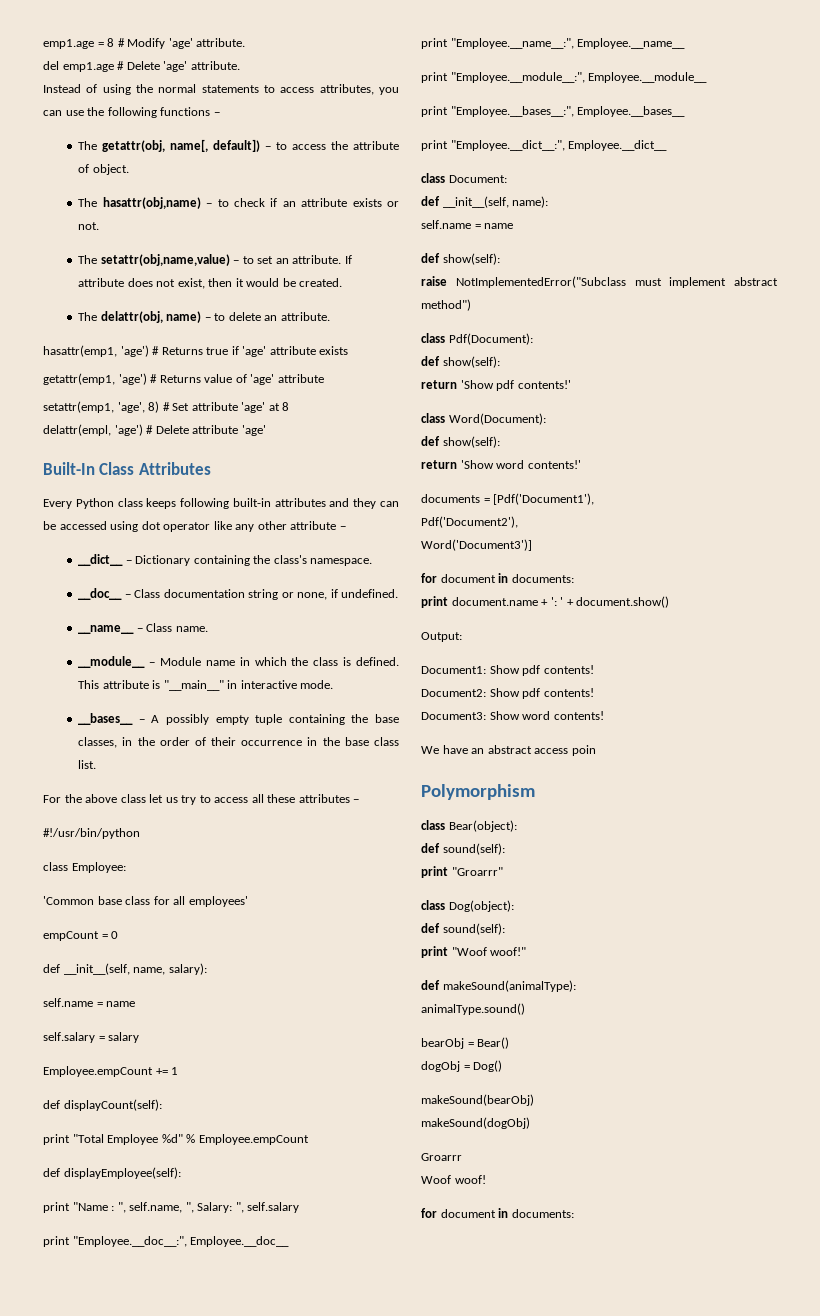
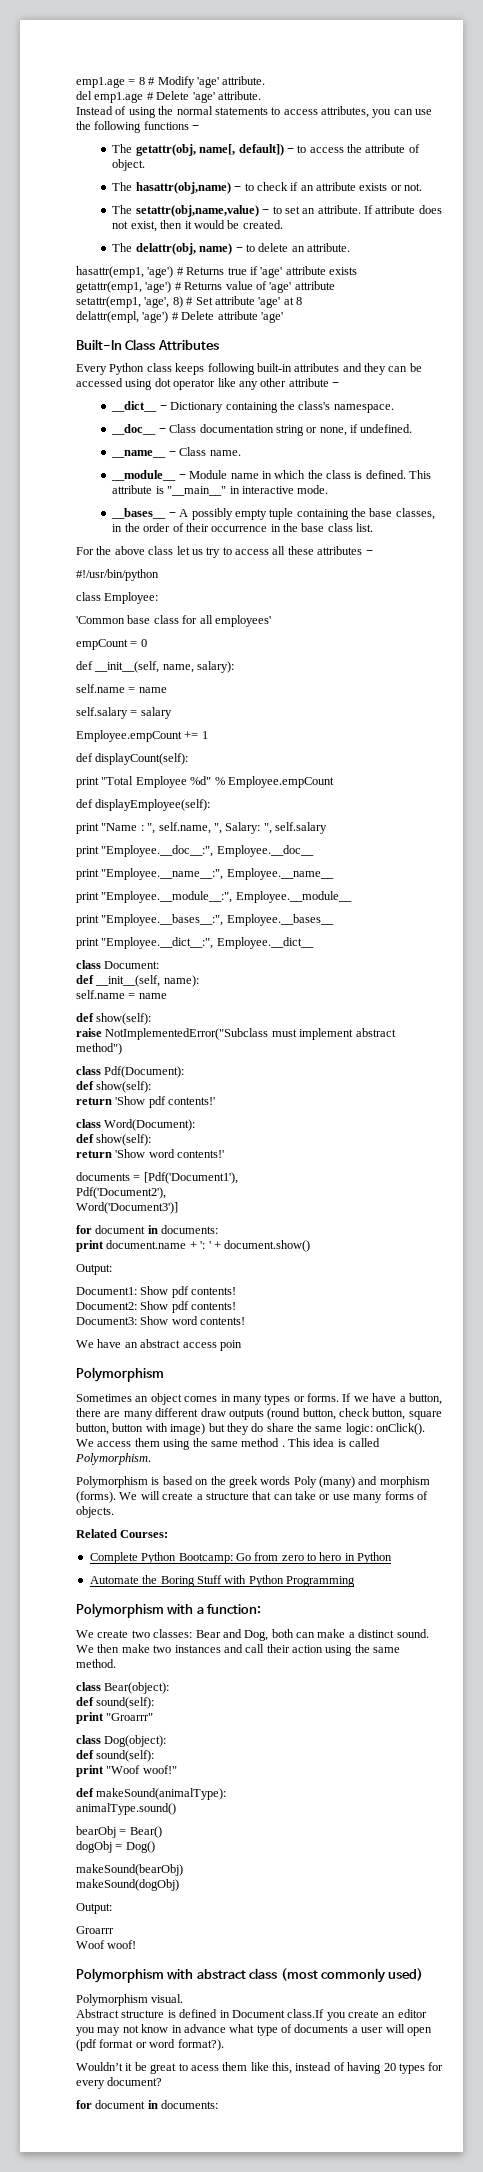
(535, 792) none -> [76,1393,442,1405] [76,1408,442,1420] [76,1423,426,1435] [76,1438,381,1450] [75,1453,151,1465] [76,1476,430,1488] [76,1491,428,1503] [76,1506,114,1518] [76,1529,169,1538] [89,1552,393,1564] [89,1575,355,1587] [76,1603,262,1618] [76,1629,429,1641] [76,1644,401,1656] [76,1659,116,1668] // Sometimes an object comes in many types or forms. If we have a button, there are many different draw outputs (round button, check button, square button, button with image) but they do share the same logic: onClick(). We access them using the same method . This idea is called Polymorphism. // Polymorphism is based on the greek words Poly (many) and morphism (forms). We will create a structure that can take or use many forms of objects. // Related Courses: // Complete Python Bootcamp: Go from zero to hero in Python // Automate the Boring Stuff with Python Programming // Polymorphism with a function: // We create two classes: Bear and Dog, both can make a distinct sound. We then make two instances and call their action using the same method.
(530, 1123) none -> [76,1903,112,1914] // Output:
(486, 1179) none -> [76,1968,424,1983] [76,1994,184,2006] [76,2009,427,2021] [76,2024,432,2036] [76,2039,224,2051] [76,2062,444,2074] [76,2077,163,2089] // Polymorphism with abstract class (most commonly used) // Polymorphism visual. // Abstract structure is defined in Document class.If you create an editor you may not know in advance what type of documents a user will open (pdf format or word format?). // Wouldn’t it be great to acess them like this, instead of having 20 types for every document?

